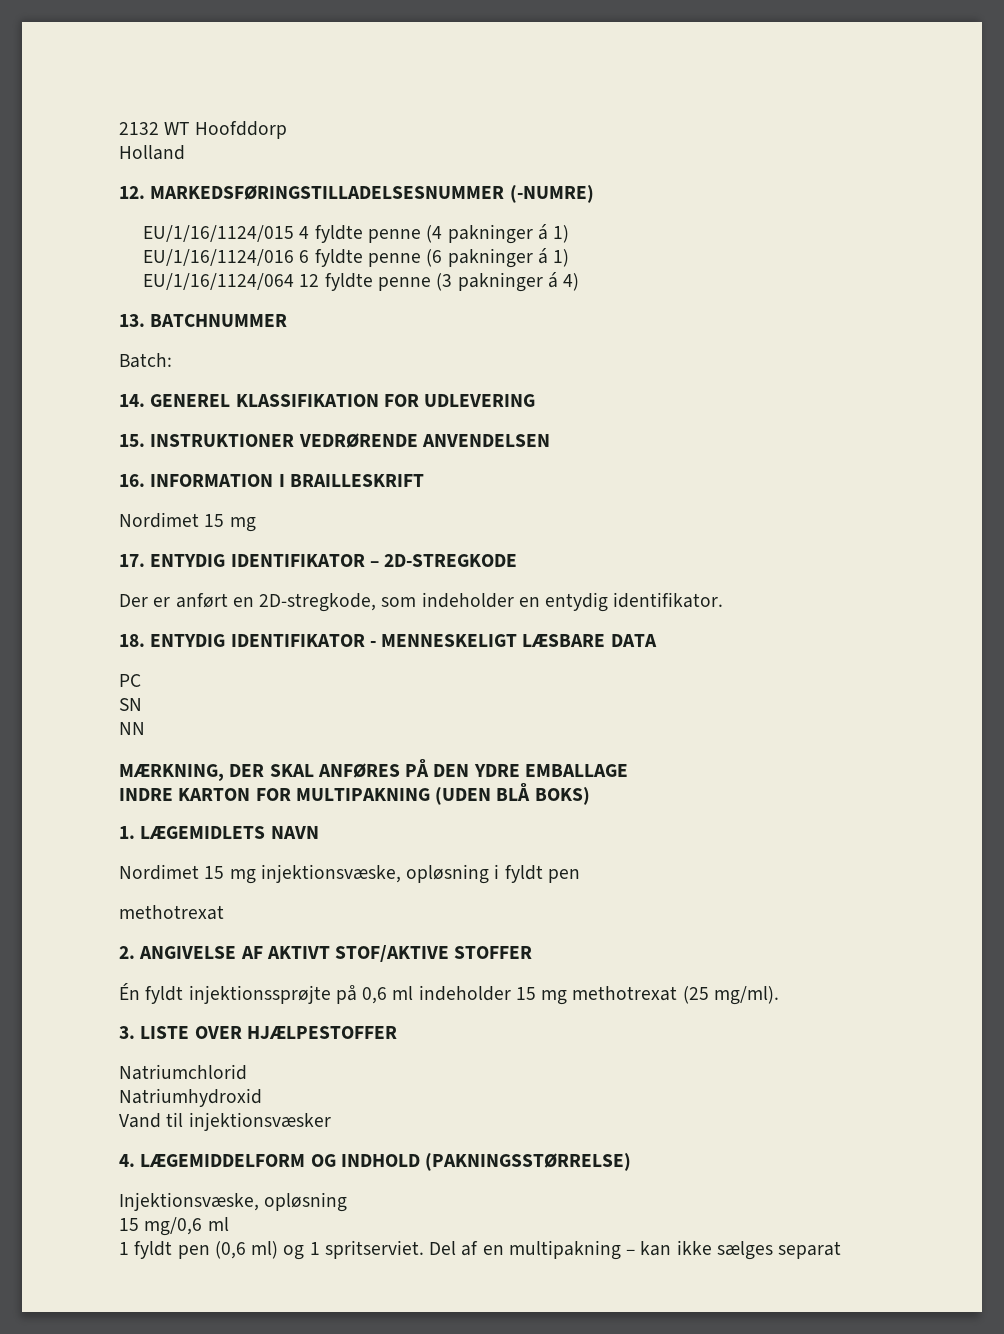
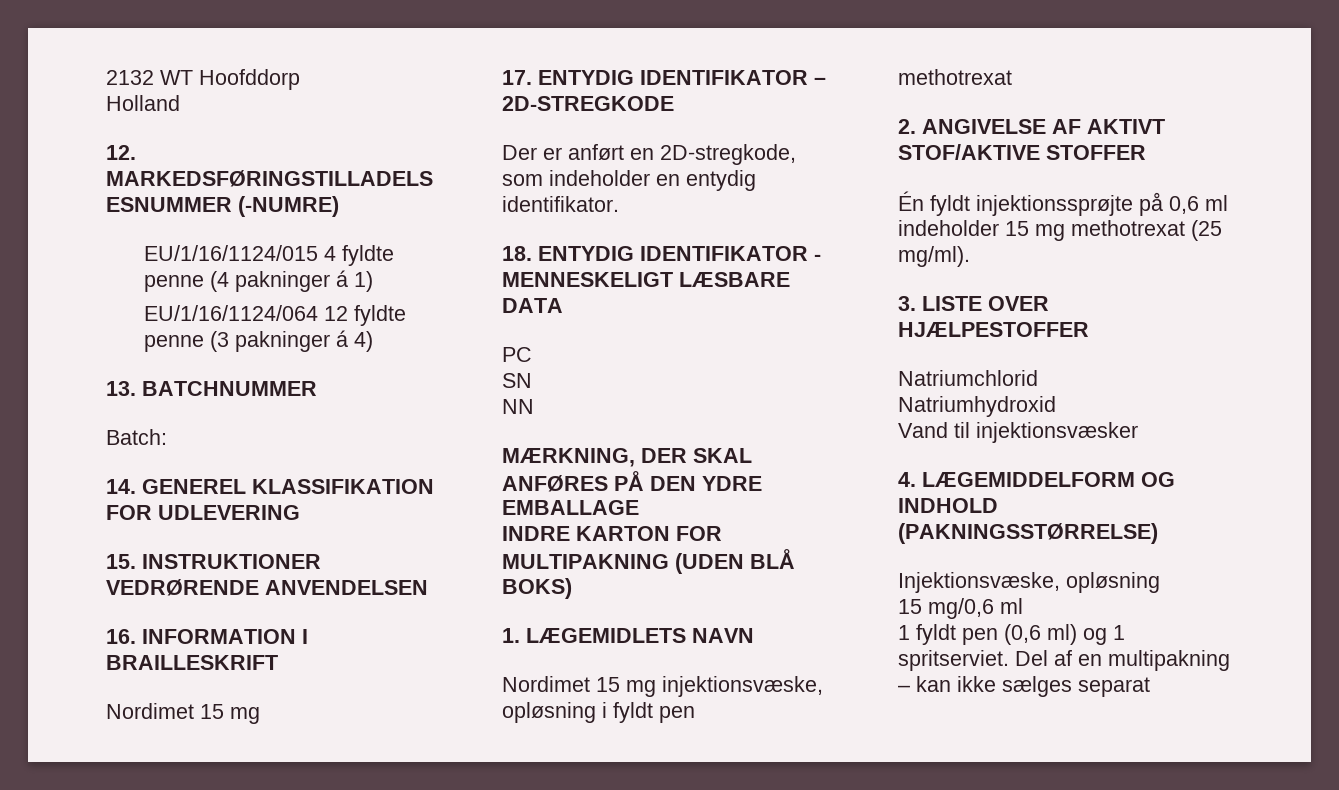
[143,248,570,268] // EU/1/16/1124/016 6 fyldte penne (6 pakninger á 1) -> (374, 281) none

